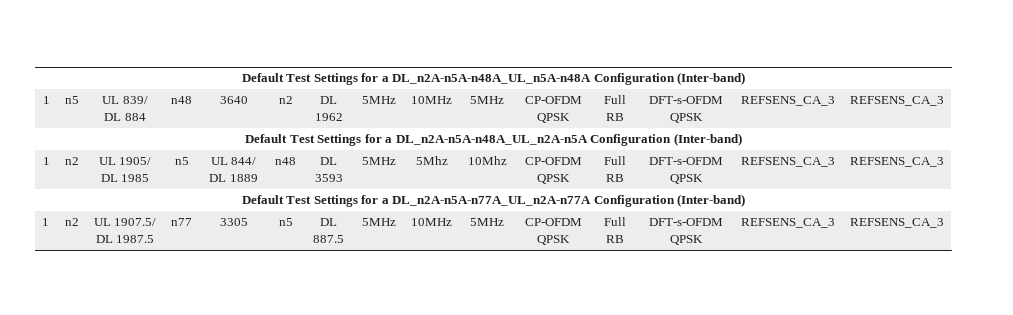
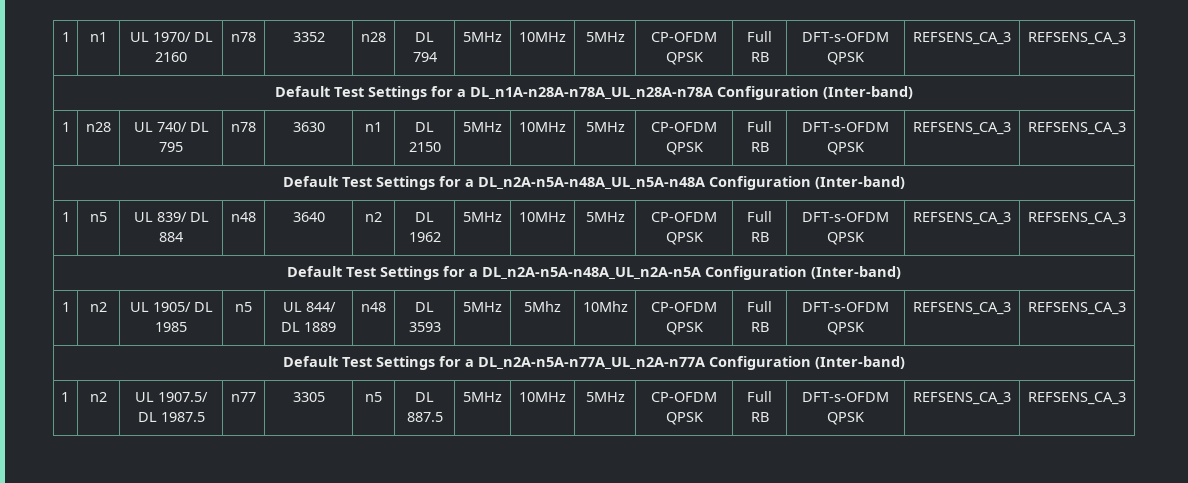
(241, 77) none -> [61,32,70,42] [90,32,107,42] [129,32,213,42] [155,52,187,62] [231,32,256,42] [292,32,325,42] [361,32,386,42] [415,32,434,42] [412,52,437,62] [463,32,502,42] [519,32,566,42] [585,32,625,42] [651,32,717,42] [665,52,703,65] [747,31,772,42] [750,52,769,62] [802,32,889,42] [827,52,864,65] [913,32,1011,45] [1028,32,1126,45] [275,86,913,100] [61,122,70,132] [86,122,111,132] [133,122,209,132] [159,142,183,152] [231,122,256,132] [292,122,325,132] [365,122,382,132] [415,122,434,132] [408,142,441,152] [463,122,502,132] [519,122,566,132] [585,122,625,132] [651,122,717,132] [665,142,703,155] [747,121,772,132] [750,142,769,152] [802,122,889,132] [827,142,864,155] [913,122,1011,135] [1028,122,1126,135] 1 | n1 | UL 1970/ DL 2160 | n78 | 3352 | n28 | DL 794 | 5MHz | 10MHz | 5MHz | CP-OFDM QPSK | Full RB | DFT-s-OFDM QPSK | REFSENS_CA_3 | REFSENS_CA_3 // Default Test Settings for a DL_n1A-n28A-n78A_UL_n28A-n78A Configuration (Inter-band) // 1 | n28 | UL 740/ DL 795 | n78 | 3630 | n1 | DL 2150 | 5MHz | 10MHz | 5MHz | CP-OFDM QPSK | Full RB | DFT-s-OFDM QPSK | REFSENS_CA_3 | REFSENS_CA_3 //

